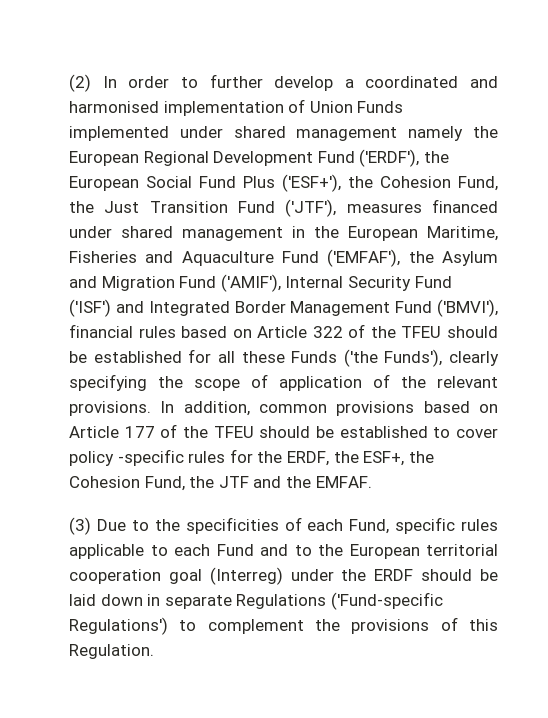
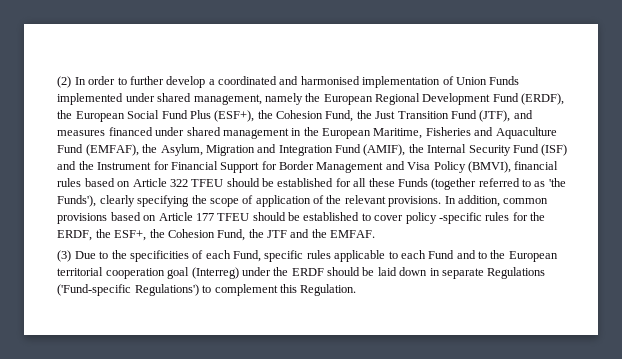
[296,127,398,141] management -> [193,94,262,105] management,
[359,149,420,167] ('ERDF'), -> [521,93,565,105] (ERDF),
[282,174,342,192] ('ESF+'), -> [214,110,255,122] (ESF+),
[285,199,337,217] ('JTF'), -> [479,110,533,122] (JTF), and
[327,249,498,267] [69,274,452,292] [69,299,498,317] ('EMFAF'), the Asylum and Migration Fund ('AMIF'), Internal Security Fund ('ISF') and Integrated Border Management Fund ('BMVI'), -> [85,144,568,156] [57,161,511,173] (EMFAF), the Asylum, Migration and Integration Fund (AMIF), the Internal Security Fund (ISF) and the Instrument for Financial Support for Border Management and Visa Policy (BMVI),
[348,324,396,338] of the -> (188, 183) none
[343,349,378,367] ('the -> [431,178,566,190] (together referred to as 'the
[160,424,209,438] of the -> (214, 217) none
[315,617,458,634] the provisions of -> (278, 290) none

